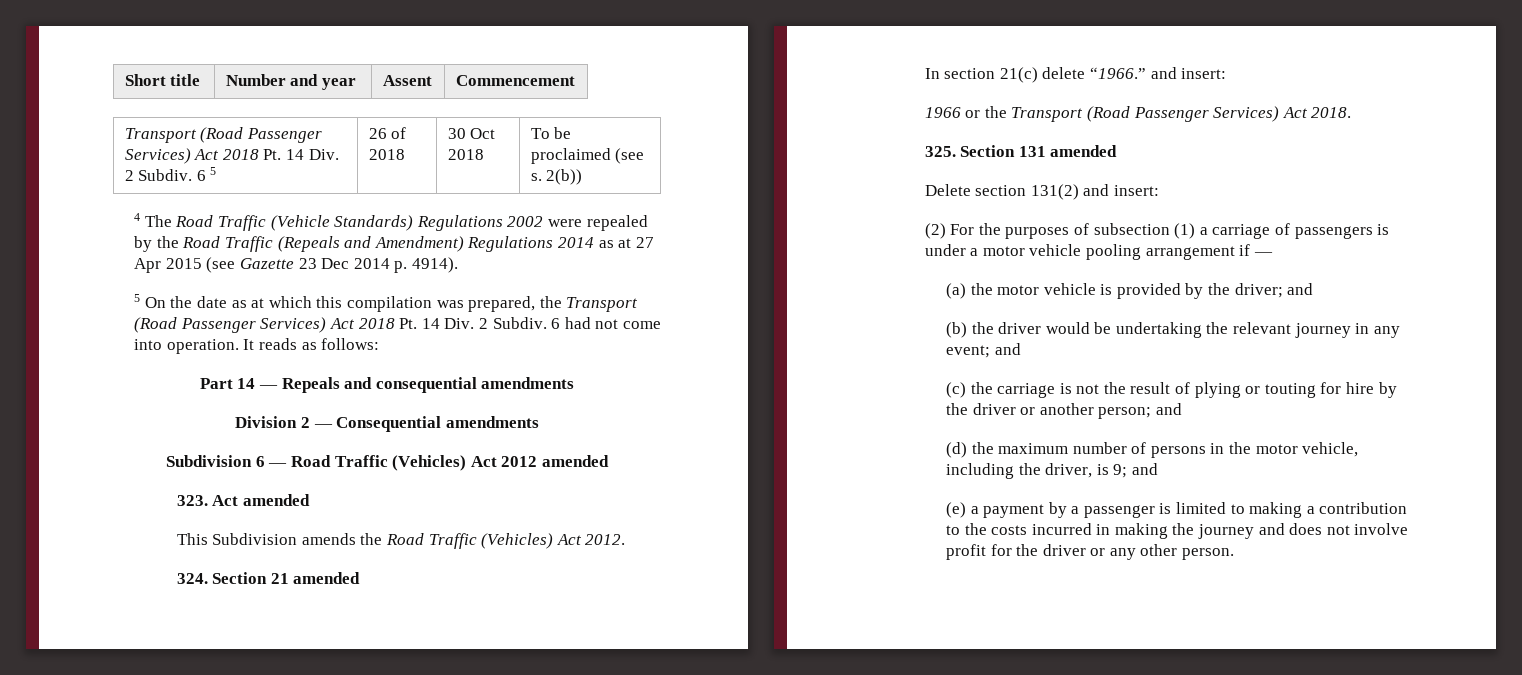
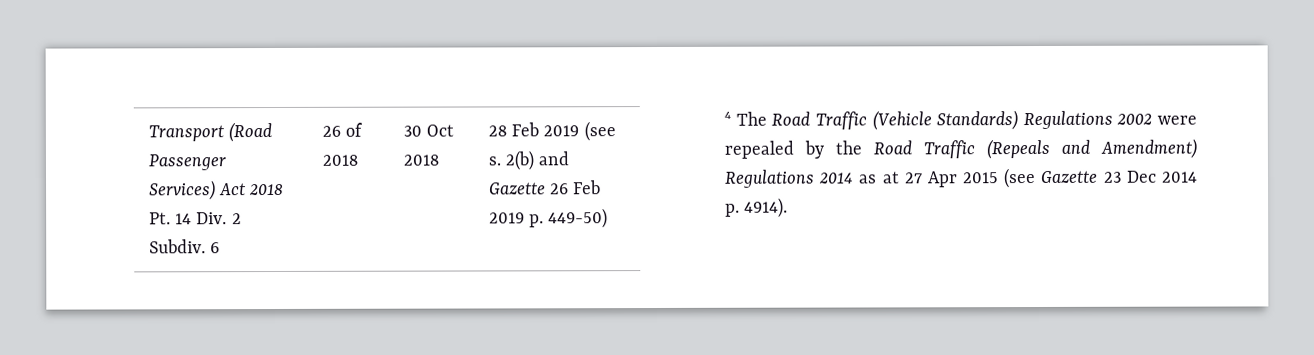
[124,74,201,86] [225,74,356,90] [382,75,432,86] [455,75,575,86] Short title | Number and year | Assent | Commencement // -> (147, 133) none
[210,167,217,175] 5 -> (221, 248) none
[530,127,572,139] [530,148,645,164] [530,169,583,185] To be proclaimed (see s. 2(b)) -> [487,121,616,142] [487,150,570,171] [488,180,602,195] [488,208,609,229] 28 Feb 2019 (see s. 2(b) and Gazette 26 Feb 2019 p. 449-50)
[134,294,639,312] [134,317,661,333] [134,338,380,354] [199,377,575,393] [235,416,539,432] [166,455,609,471] [176,494,310,506] [176,533,626,549] [176,572,361,584] [924,67,1227,83] [924,106,1352,122] [924,145,1118,157] [924,184,1160,200] [924,223,1390,239] [924,244,1273,260] [945,283,1314,299] [945,322,1400,338] [945,343,1021,358] [945,382,1397,398] [945,403,1182,419] [945,442,1359,458] [945,463,1158,479] [945,502,1408,518] [945,523,1409,539] [945,544,1235,560] // 5 On the date as at which this compilation was prepared, the Transport (Road Passenger Services) Act 2018 Pt. 14 Div. 2 Subdiv. 6 had not come into operation. It reads as follows: // Part 14 — Repeals and consequential amendments // Division 2 — Consequential amendments // Subdivision 6 — Road Traffic (Vehicles) Act 2012 amended // 323. Act amended // This Subdivision amends the Road Traffic (Vehicles) Act 2012. // 324. Section 21 amended // In section 21(c) delete “1966.” and insert: // 1966 or the Transport (Road Passenger Services) Act 2018. // 325. Section 131 amended // Delete section 131(2) and insert: // (2) For the purposes of subsection (1) a carriage of passengers is under a motor vehicle pooling arrangement if — // (a) the motor vehicle is provided by the driver; and // (b) the driver would be undertaking the relevant journey in any event; and // (c) the carriage is not the result of plying or touting for hire by the driver or another person; and // (d) the maximum number of persons in the motor vehicle, including the driver, is 9; and // (e) a payment by a passenger is limited to making a contribution to the costs incurred in making the journey and does not involve profit for the driver or any other person. -> (789, 207) none

